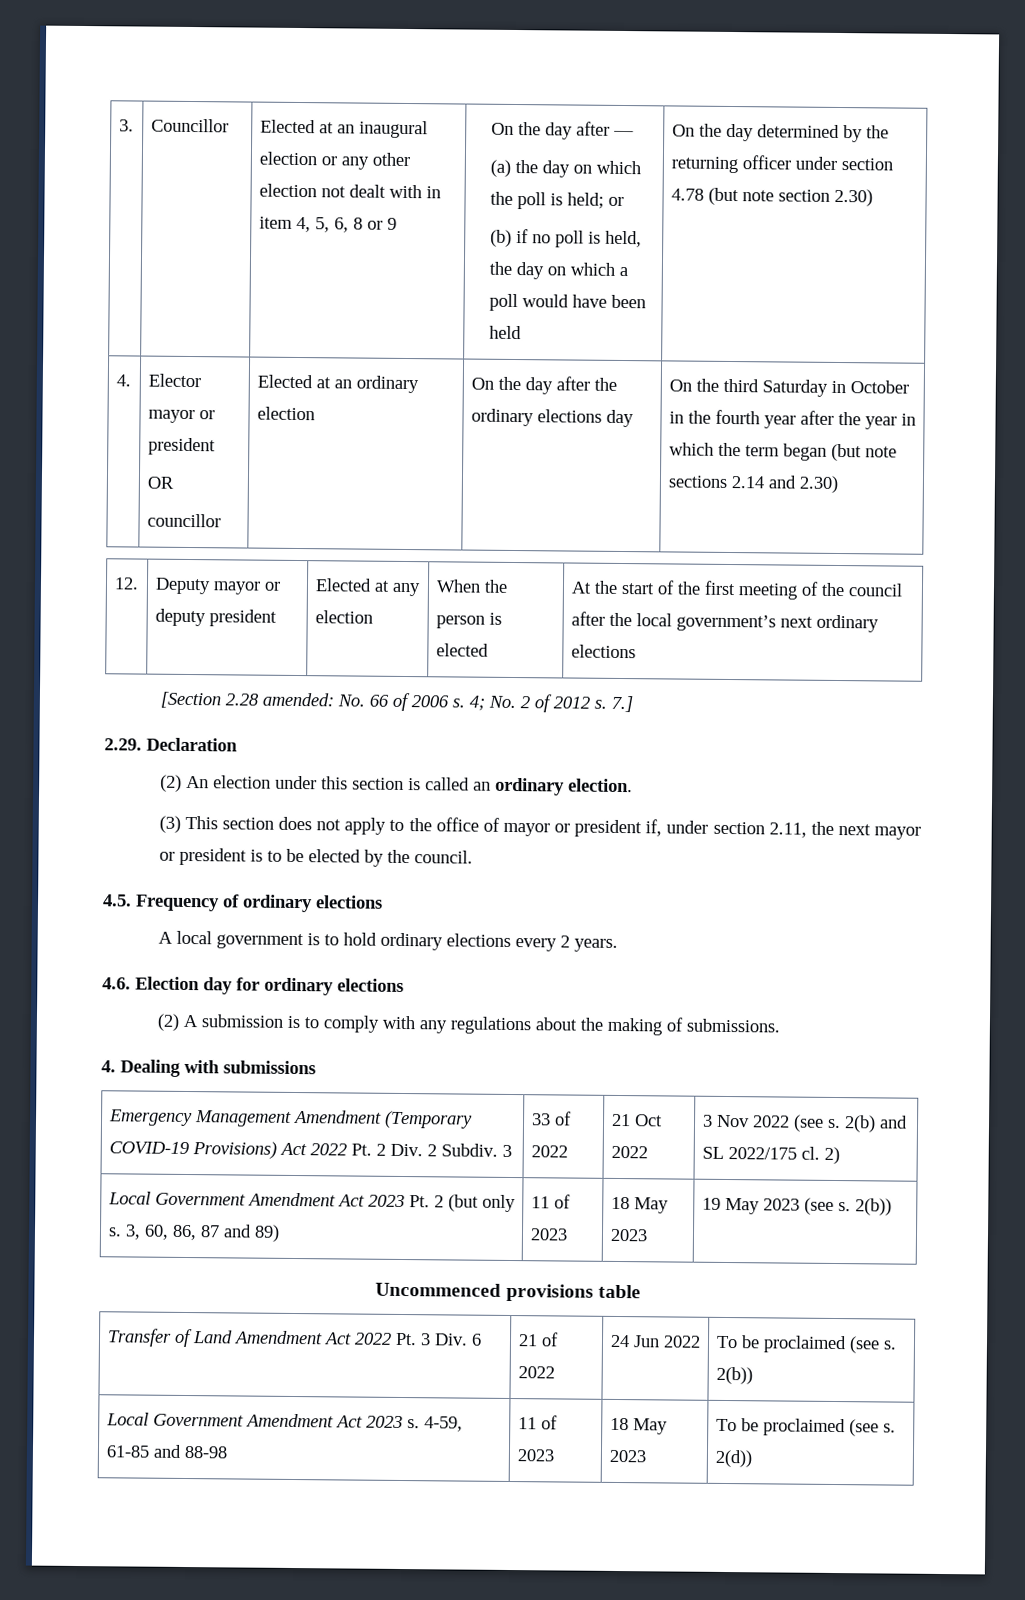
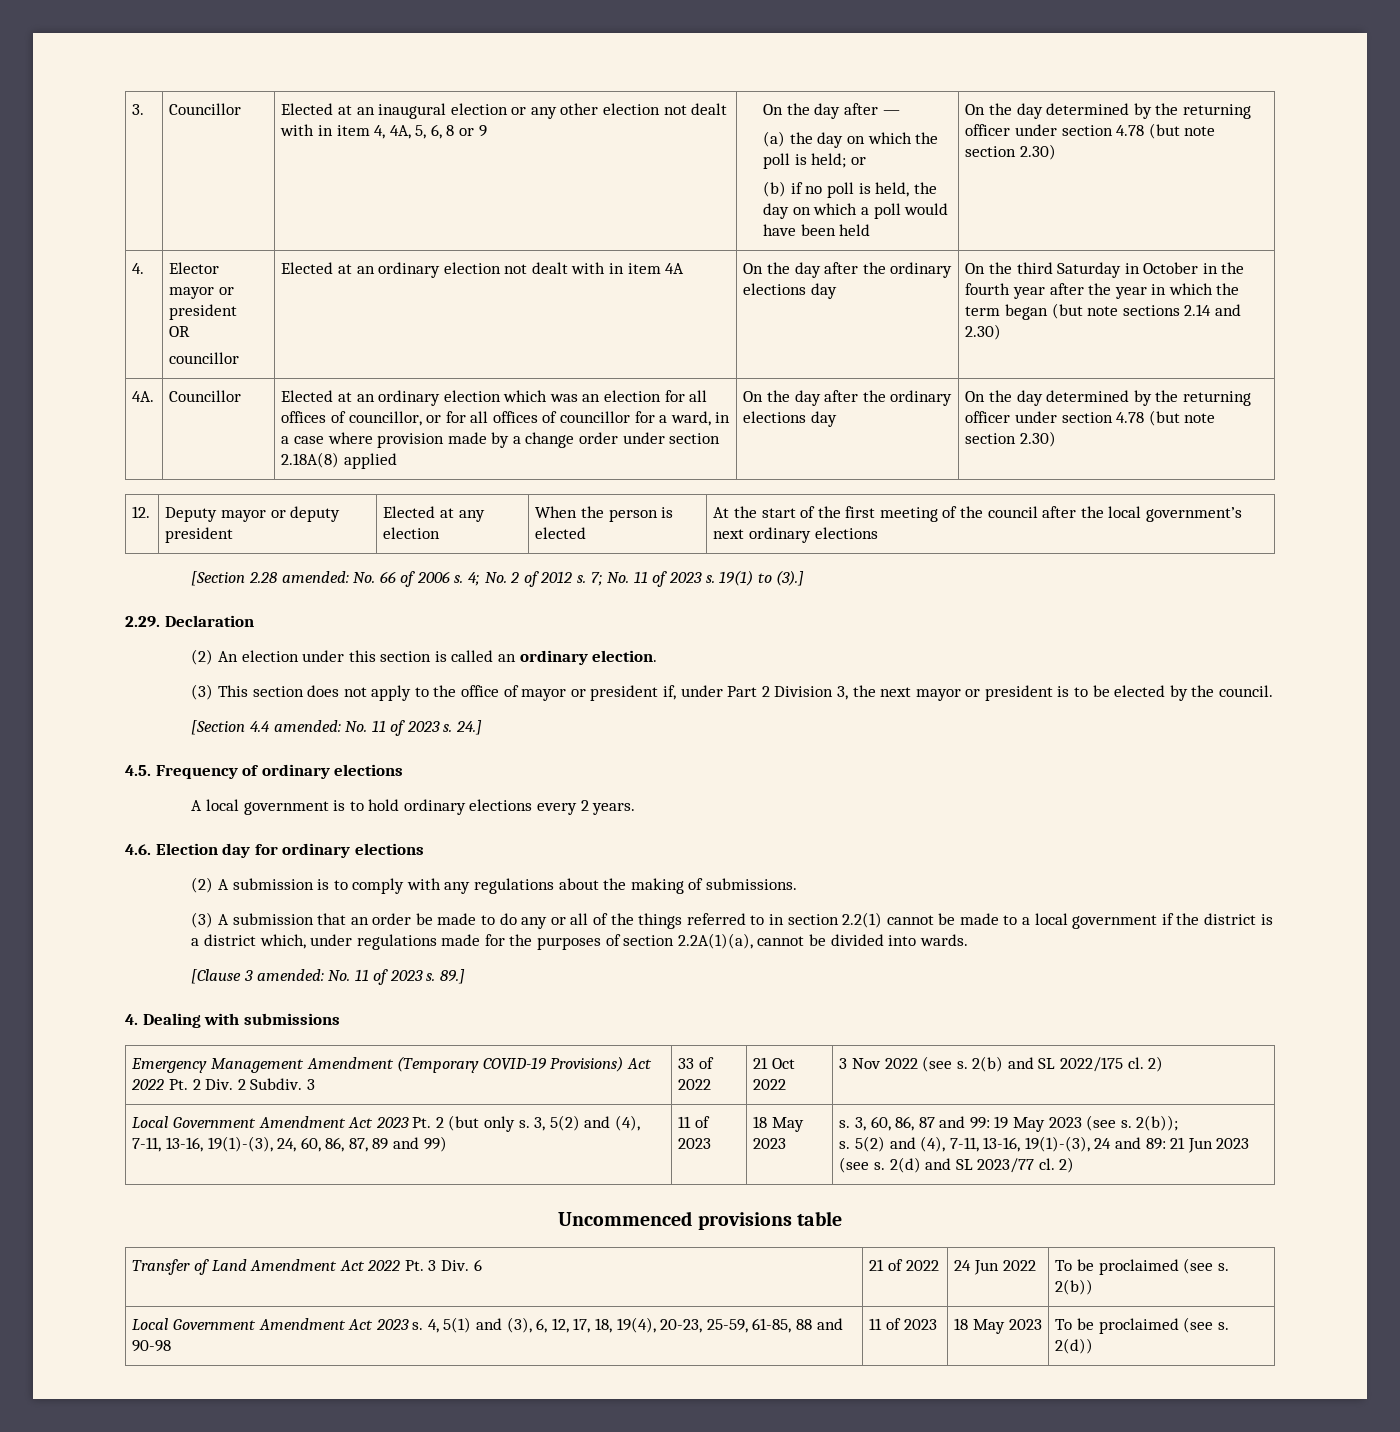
(311, 224) none -> [389,125,411,139] 4A,
(315, 413) none -> [504,262,685,274] not dealt with in item 4A
(839, 484) none -> [132,391,155,402] [169,390,242,402] [281,390,708,406] [281,411,731,426] [281,432,721,448] [281,452,397,469] [743,390,953,406] [743,411,837,427] [965,390,1251,406] [965,410,1216,426] [965,431,1056,447] // 4A. | Councillor | Elected at an ordinary election which was an election for all offices of councillor, or for all offices of councillor for a ward, in a case where provision made by a change order under section 2.18A(8) applied | On the day after the ordinary elections day | On the day determined by the returning officer under section 4.78 (but note section 2.30)
[610,695,633,713] 7.] -> [590,570,805,587] 7; No. 11 of 2023 s. 19(1) to (3).]
[712,821,807,838] section 2.11, -> [727,686,848,700] Part 2 Division 3,
(473, 857) none -> [191,720,483,736] // [Section 4.4 amended: No. 11 of 2023 s. 24.]
(780, 1025) none -> [191,912,1273,929] [191,933,968,950] [191,969,466,985] // (3) A submission that an order be made to do any or all of the things referred to in section 2.2(1) cannot be made to a local government if the district is a district which, under regulations made for the purposes of section 2.2A(1)(a), cannot be divided into wards. // [Clause 3 amended: No. 11 of 2023 s. 89.]
[143,1224,280,1242] [530,1194,571,1209] [529,1228,568,1241] [610,1196,669,1214] [609,1228,648,1242] 60, 86, 87 and 89) | 11 of 2023 | 18 May 2023 | -> [549,1115,640,1131] [132,1136,447,1152] [678,1116,710,1128] [678,1138,712,1149] [753,1116,804,1132] [753,1138,787,1149] [839,1116,990,1131] 5(2) and (4), 7-11, 13-16, 19(1)-(3), 24, 60, 86, 87, 89 and 99) | 11 of 2023 | 18 May 2023 | s. 3, 60, 86, 87 and 99:
[854,1198,892,1216] 2(b)) -> [1136,1115,1179,1131] [839,1136,1250,1153] [839,1157,1075,1173] 2(b)); // s. 5(2) and (4), 7-11, 13-16, 19(1)-(3), 24 and 89: 21 Jun 2023 (see s. 2(d) and SL 2023/77 cl. 2)
[423,1416,463,1432] [105,1444,228,1459] 4-59, 61-85 and 88-98 -> [427,1317,843,1333] [132,1340,172,1352] 4, 5(1) and (3), 6, 12, 17, 18, 19(4), 20-23, 25-59, 61-85, 88 and 90-98

